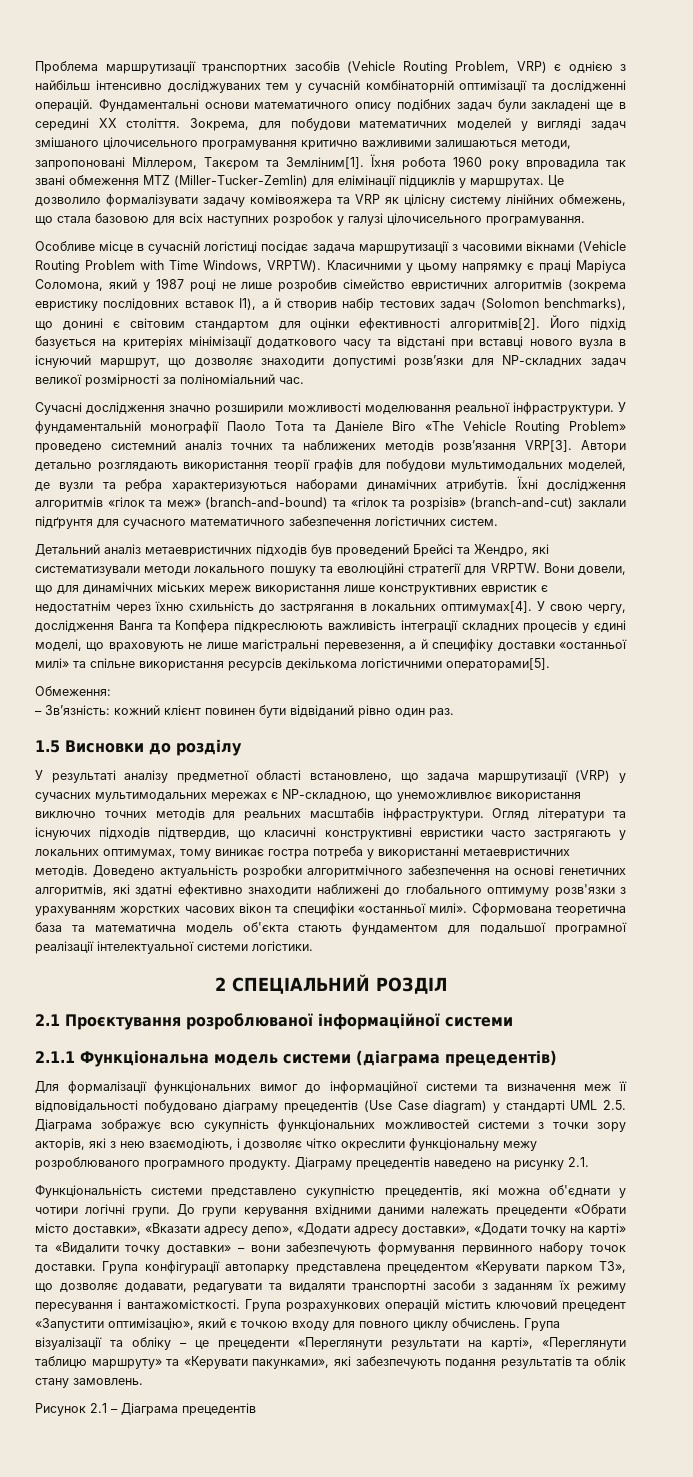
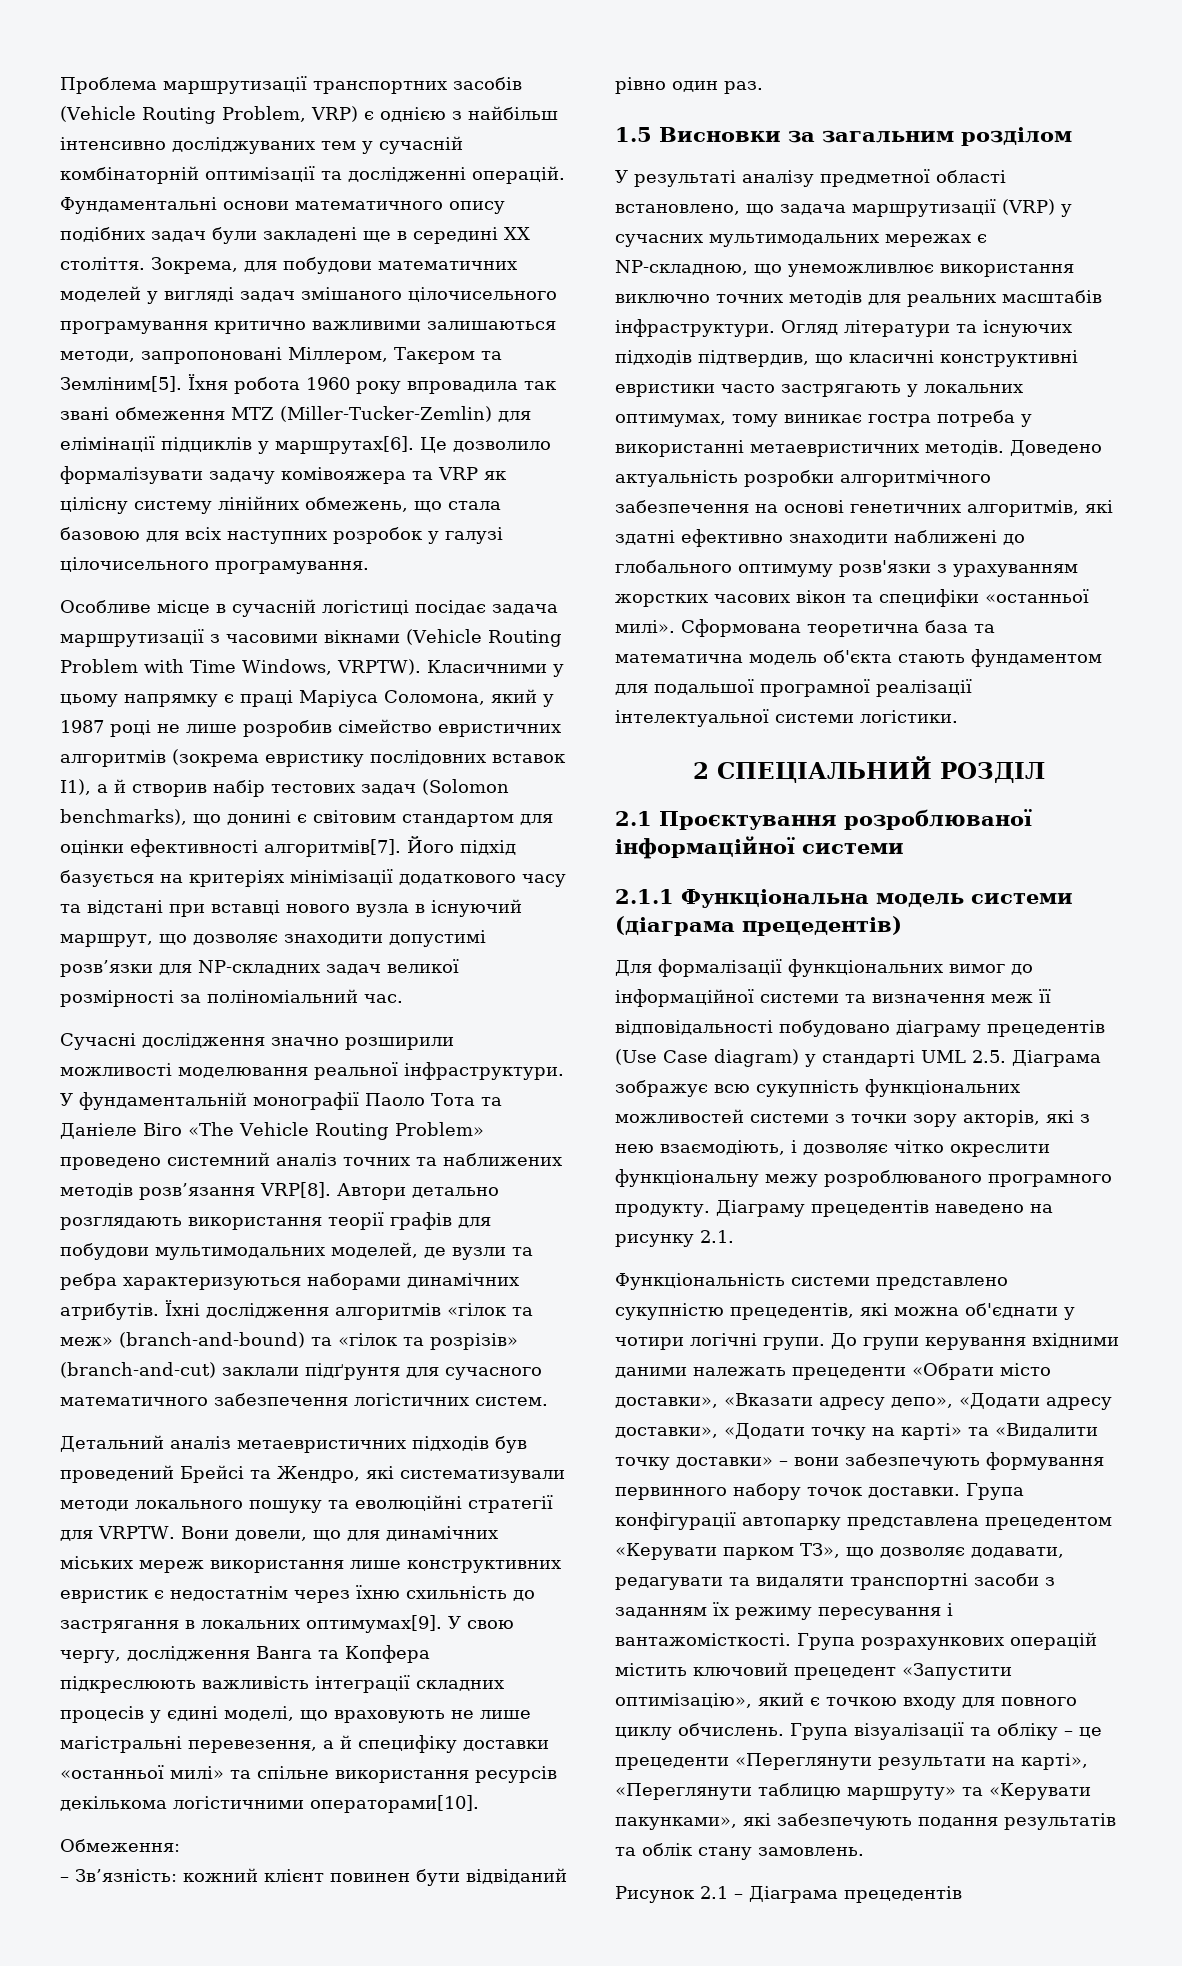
[286,157,364,169] Земліним[1]. -> [60,376,182,392] Земліним[5].
[470,178,544,188] маршрутах. -> [275,436,414,454] маршрутах[6].
[450,318,541,331] алгоритмів[2]. -> [264,839,401,857] алгоритмів[7].
[525,440,573,452] VRP[3]. -> [260,1182,331,1198] VRP[8].
[440,601,532,614] оптимумах[4]. -> [306,1615,442,1633] оптимумах[9].
[446,658,550,671] операторами[5]. -> [310,1795,479,1813] операторами[10].
[149,739,242,756] до розділу -> [788,127,1072,146] за загальним розділом

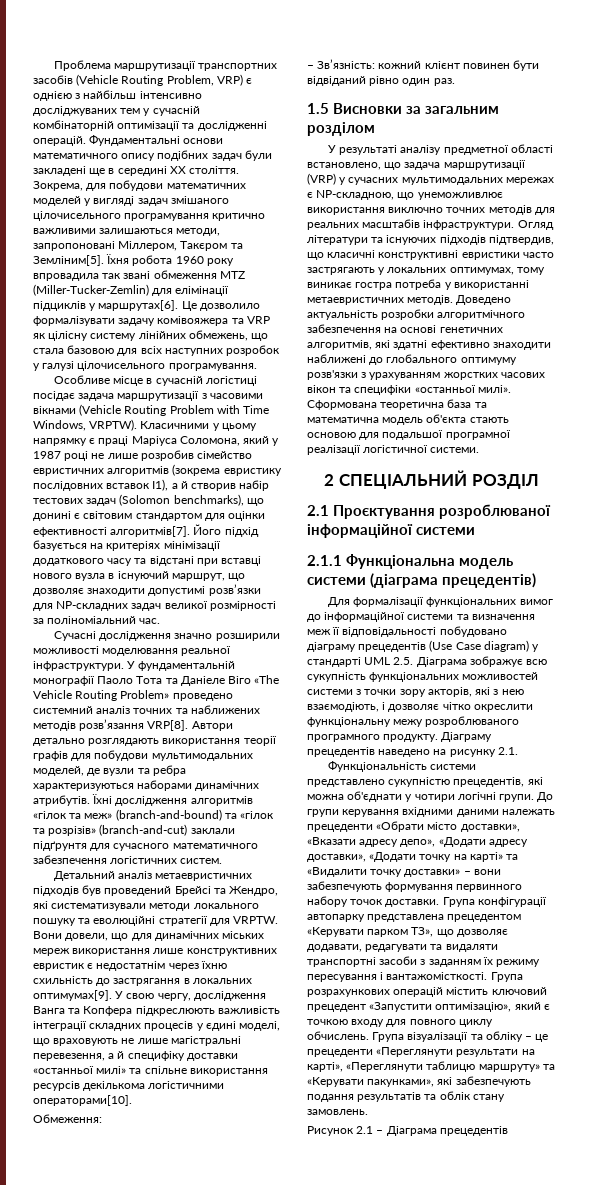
[971,649,1102,667] фундаментом -> [307,432,356,438] основою
[615,709,958,727] інтелектуальної системи логістики. -> [363,445,480,453] логістичної системи.

